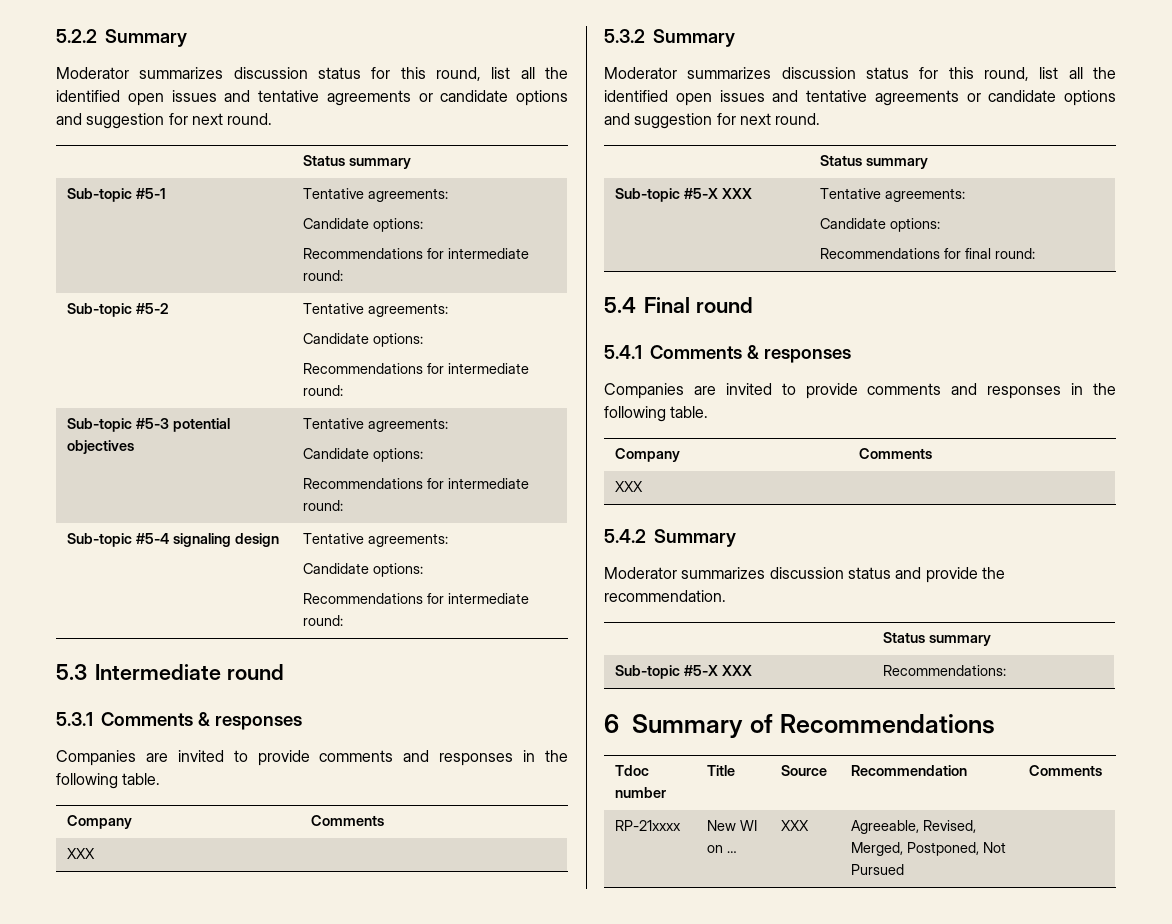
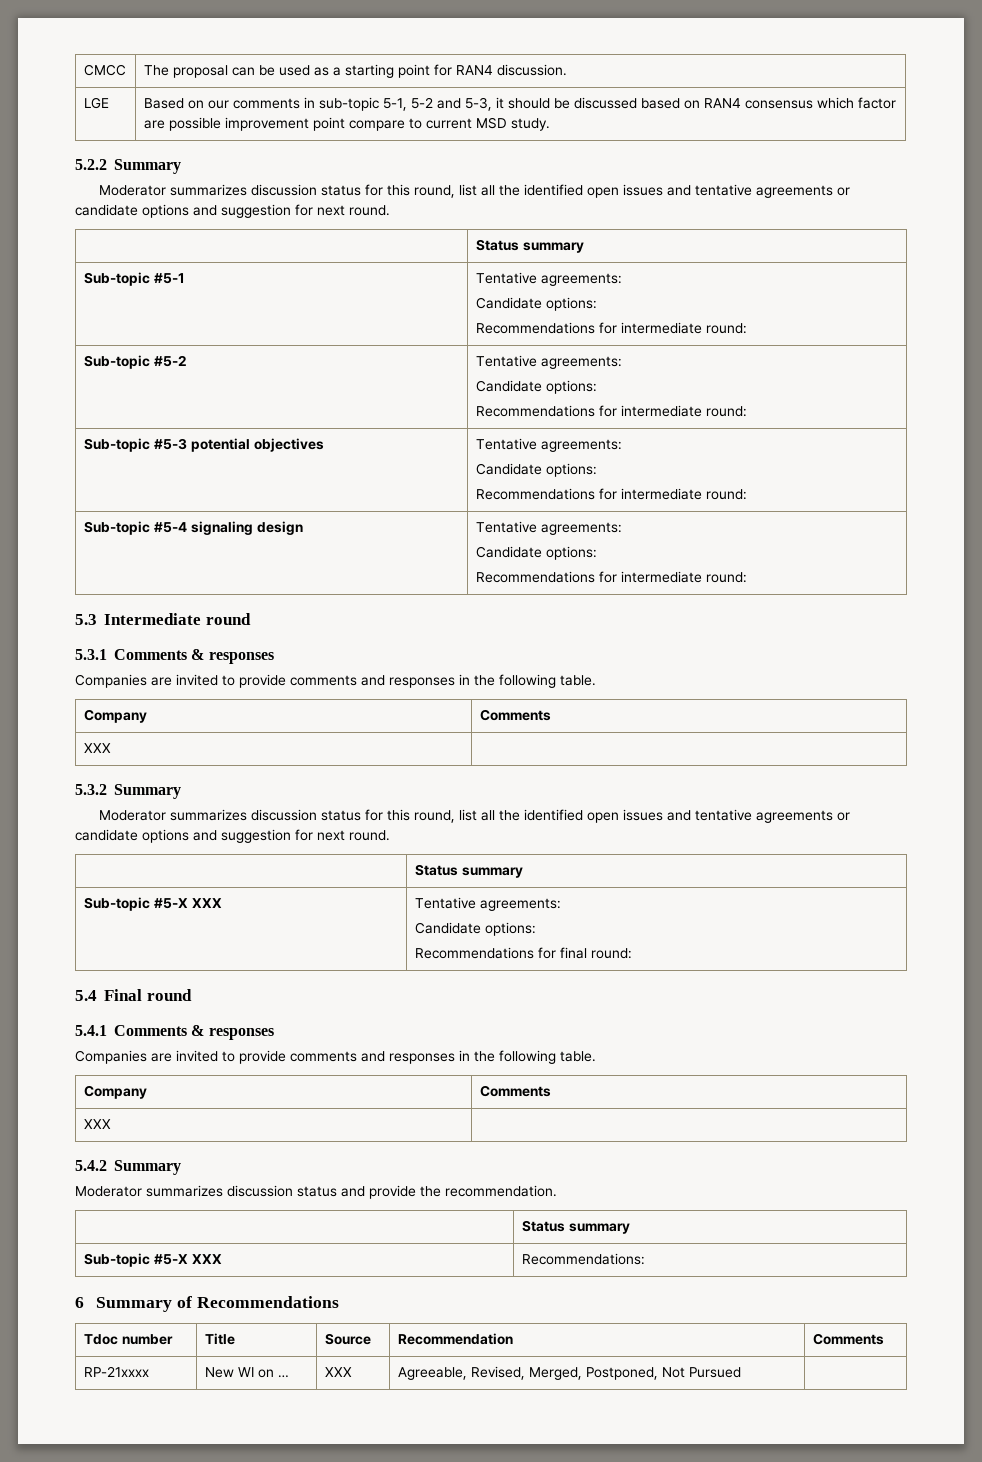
(56, 36) none -> [83,64,126,76] [143,64,567,78] [83,97,109,109] [143,97,896,111] [143,117,550,131] CMCC | The proposal can be used as a starting point for RAN4 discussion. // LGE | Based on our comments in sub-topic 5-1, 5-2 and 5-3, it should be discussed based on RAN4 consensus which factor are possible improvement point compare to current MSD study. //

